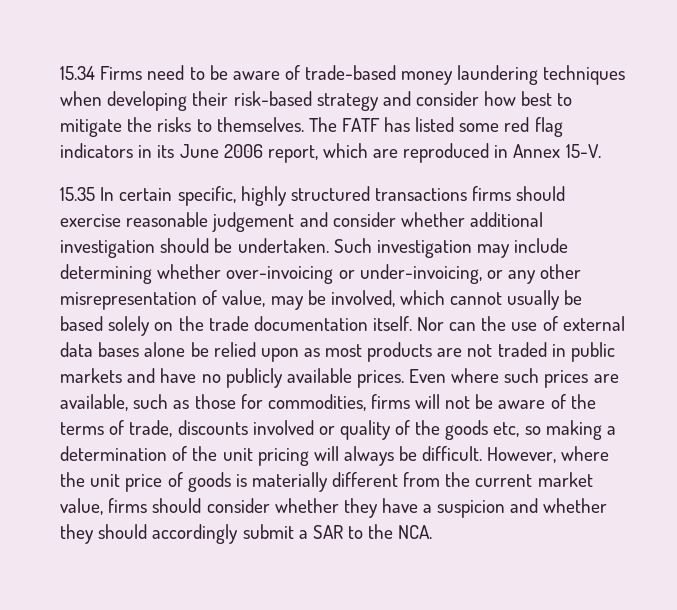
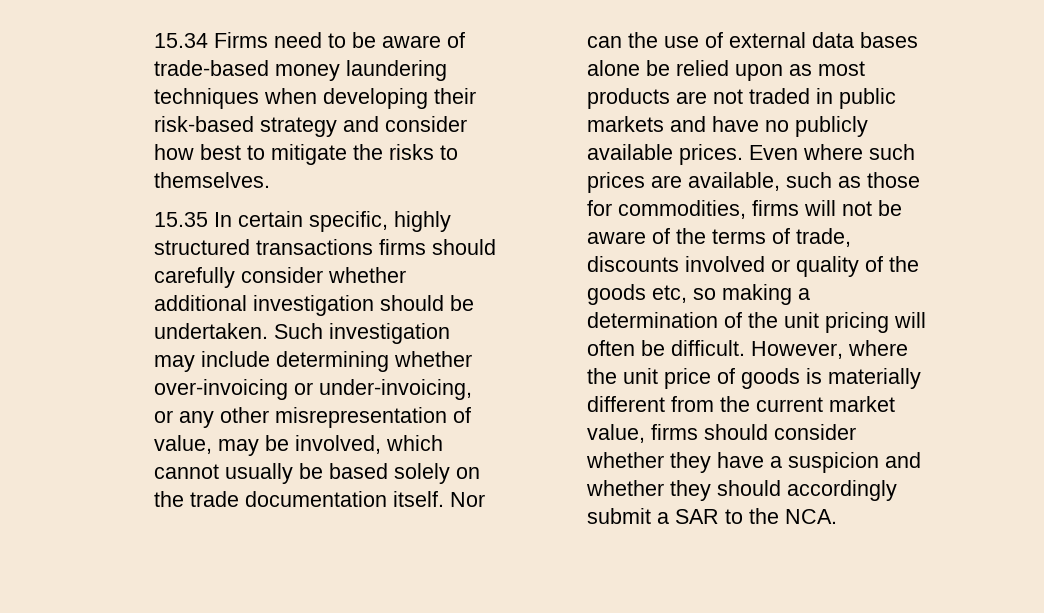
[308,117,563,137] [60,143,601,163] The FATF has listed some red flag indicators in its June 2006 report, which are reproduced in Annex 15-V. -> (271, 180) none
[60,212,328,232] exercise reasonable judgement and -> [154,267,236,288] carefully
[343,446,394,466] always -> [587,340,636,356] often

